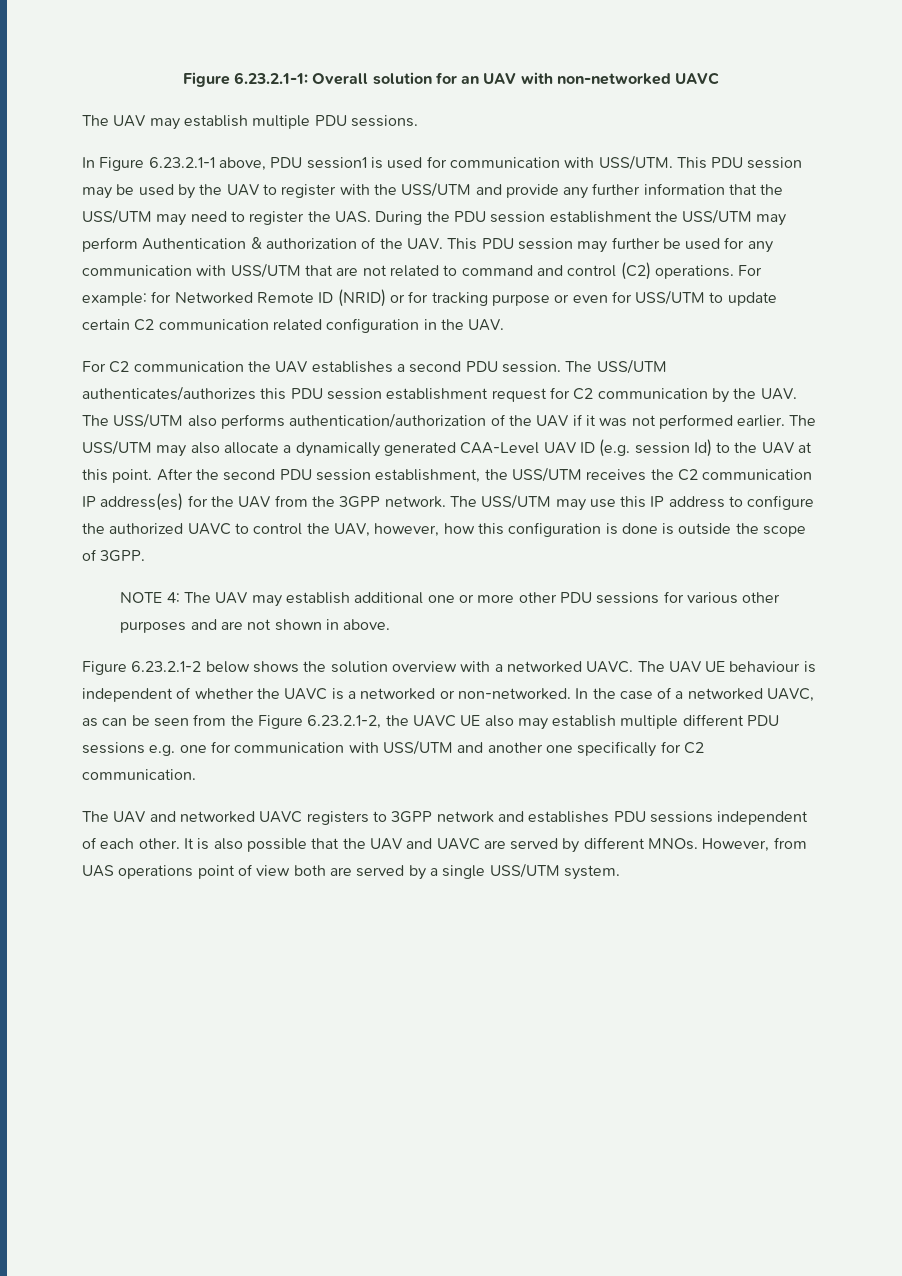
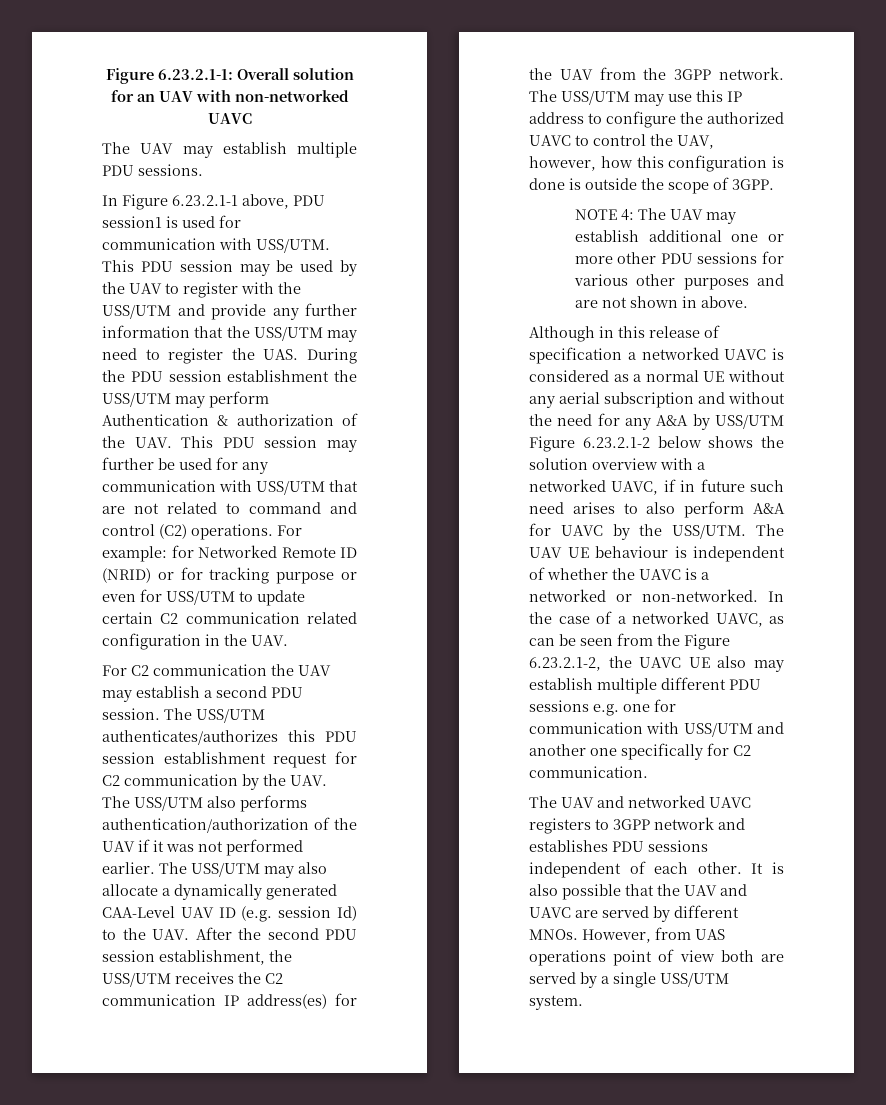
[311,361,393,373] establishes -> [102,686,200,702] may establish
[761,442,813,454] [82,469,153,483] UAV at this point. -> [152,929,189,940] UAV.
(391, 624) none -> [529,325,720,342] [529,347,784,364] [529,370,785,382] [529,392,785,408] [529,413,784,430] Although in this release of specification a networked UAVC is considered as a normal UE without any aerial subscription and without the need for any A&A by USS/UTM
[586,661,634,673] UAVC. -> [611,479,784,495] [529,501,785,518] [529,523,747,540] UAVC, if in future such need arises to also perform A&A for UAVC by the USS/UTM.

